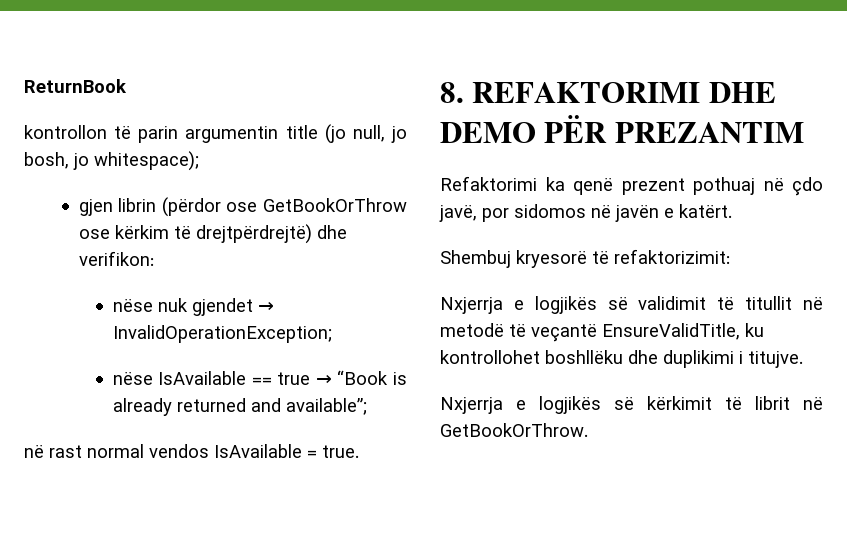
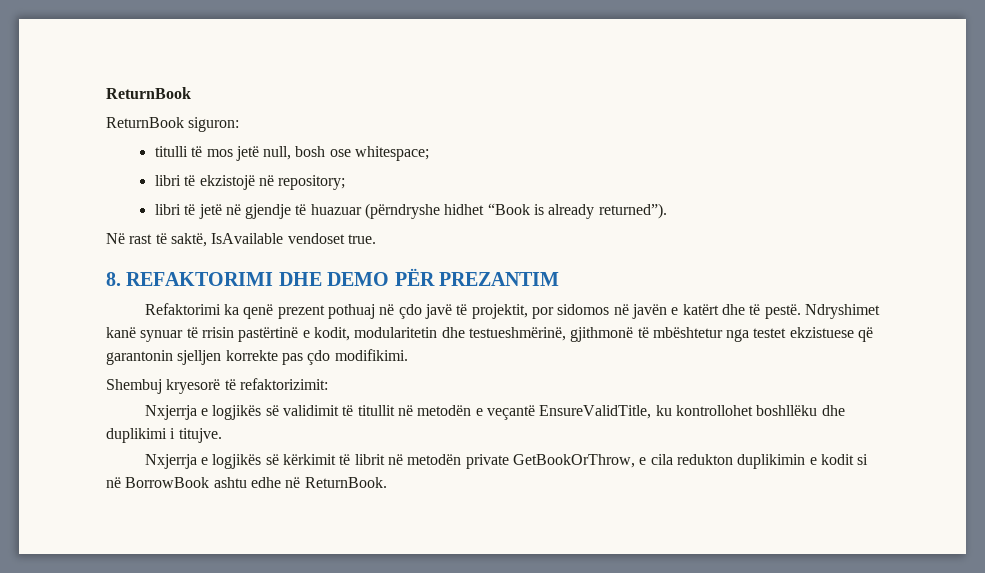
[24,124,408,144] [24,151,199,171] [78,197,408,217] [78,224,347,244] [78,251,154,266] [112,298,274,316] [112,325,332,343] [112,370,408,385] [112,398,367,416] [24,444,317,458] kontrollon të parin argumentin title (jo null, jo bosh, jo whitespace); // gjen librin (përdor ose GetBookOrThrow ose kërkim të drejtpërdrejtë) dhe verifikon: // nëse nuk gjendet → InvalidOperationException; // nëse IsAvailable == true → “Book is already returned and available”; // në rast normal vendos IsAvailable = -> [106,117,240,132] [154,146,430,161] [154,175,346,190] [154,203,667,219] [106,233,345,247] ReturnBook siguron: // titulli të mos jetë null, bosh ose whitespace; // libri të ekzistojë në repository; // libri të jetë në gjendje të huazuar (përndryshe hidhet “Book is already returned”). // Në rast të saktë, IsAvailable vendoset
[439,205,477,222] javë, -> [424,304,528,319] javë të projektit,
[679,204,732,218] katërt. -> [682,304,880,319] [106,327,874,342] [106,349,408,365] katërt dhe të pestë. Ndryshimet kanë synuar të rrisin pastërtinë e kodit, modularitetin dhe testueshmërinë, gjithmonë të mbështetur nga testet ekzistuese që garantonin sjelljen korrekte pas çdo modifikimi.
[440,323,526,337] metodë të -> [417,405,483,416] metodën e
[440,423,588,437] GetBookOrThrow. -> [407,454,869,469] [106,477,387,488] metodën private GetBookOrThrow, e cila redukton duplikimin e kodit si në BorrowBook ashtu edhe në ReturnBook.

